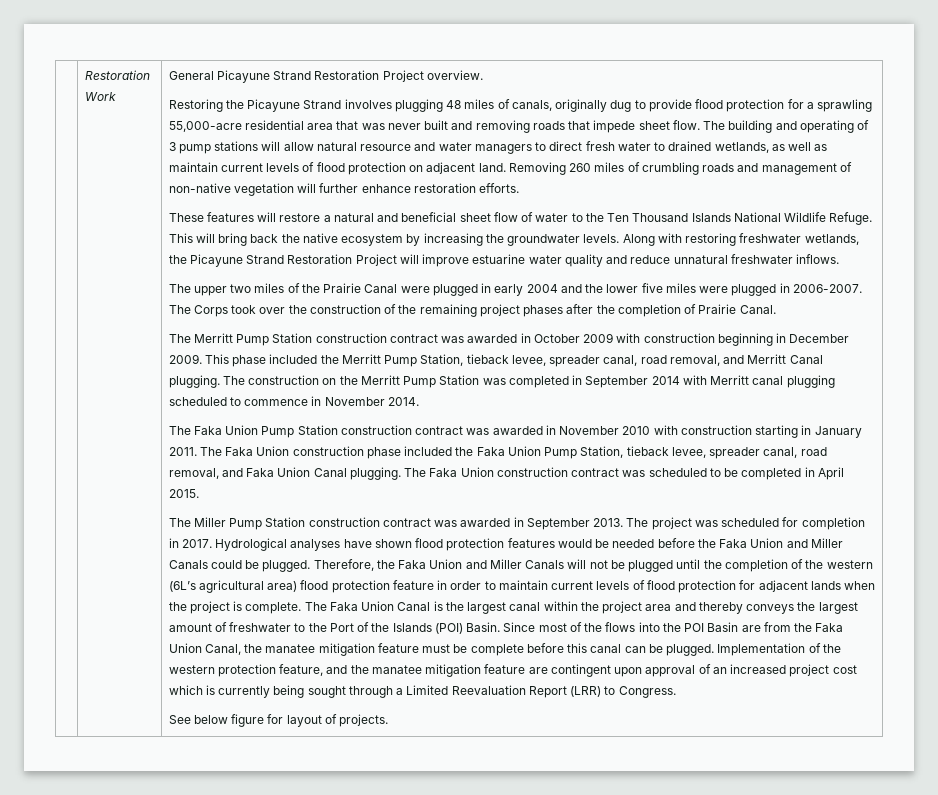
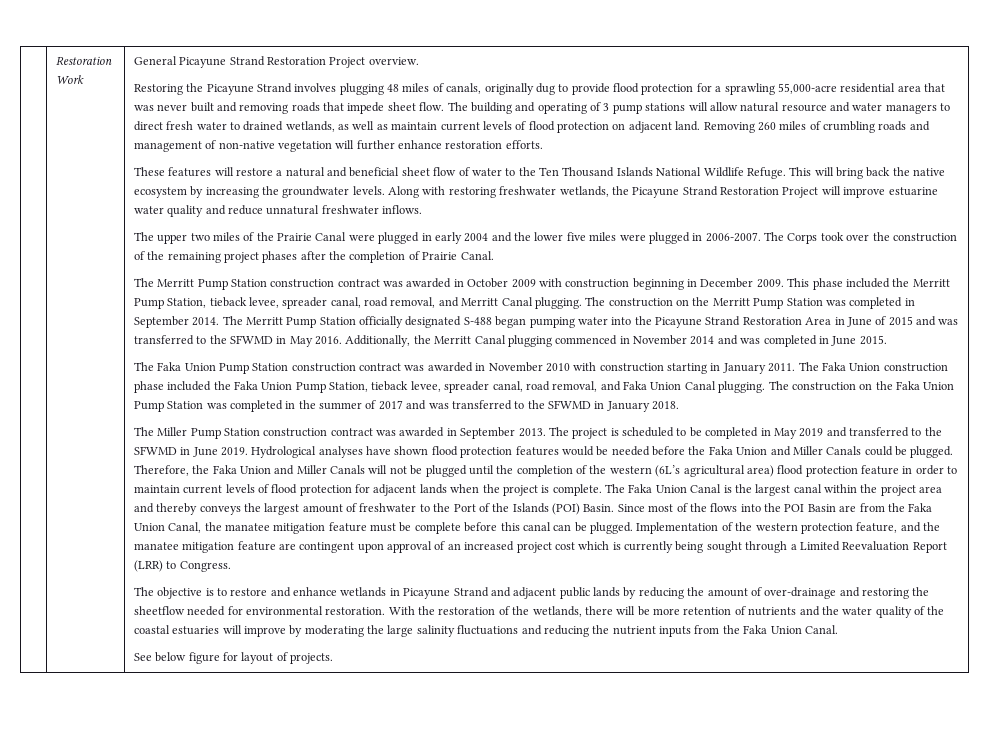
[651,375,835,388] [168,396,419,406] 2014 with Merritt canal plugging scheduled to commence in November 2014. -> [192,316,959,328] [133,335,887,347] 2014. The Merritt Pump Station officially designated S-488 began pumping water into the Picayune Strand Restoration Area in June of 2015 and was transferred to the SFWMD in May 2016. Additionally, the Merritt Canal plugging commenced in November 2014 and was completed in June 2015.
[429,467,844,480] [168,489,199,498] Faka Union construction contract was scheduled to be completed in April 2015. -> [791,381,955,391] [133,400,680,412] construction on the Faka Union Pump Station was completed in the summer of 2017 and was transferred to the SFWMD in January 2018.
[694,517,865,530] [168,538,213,548] was scheduled for completion in 2017. -> [610,427,942,439] [133,446,248,457] is scheduled to be completed in May 2019 and transferred to the SFWMD in June 2019.
(676, 692) none -> [133,587,930,599] [133,606,945,618] [133,625,838,637] // The objective is to restore and enhance wetlands in Picayune Strand and adjacent public lands by reducing the amount of over-drainage and restoring the sheetflow needed for environmental restoration. With the restoration of the wetlands, there will be more retention of nutrients and the water quality of the coastal estuaries will improve by moderating the large salinity fluctuations and reducing the nutrient inputs from the Faka Union Canal.

